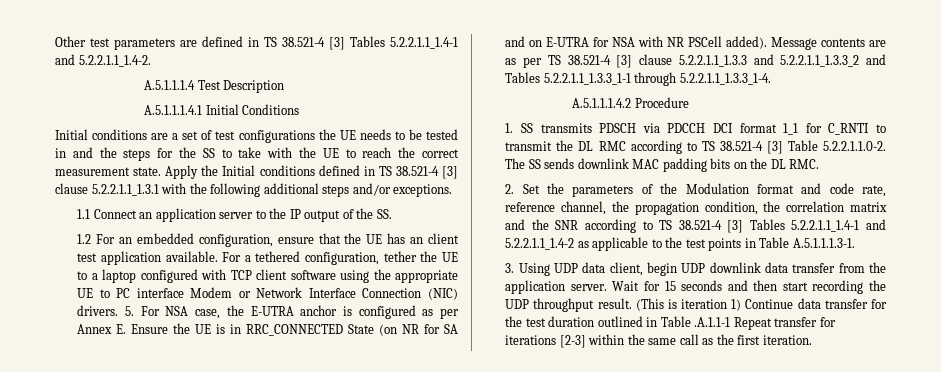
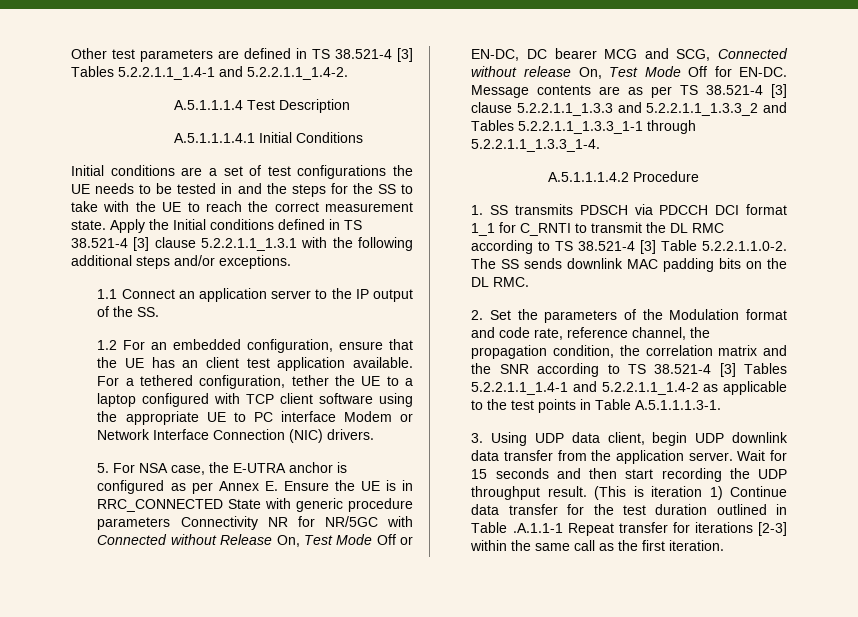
(119, 310) none -> (375, 434) //
[379,324,458,336] [505,36,768,49] (on NR for SA and on E-UTRA for NSA with NR PSCell added). -> [265,498,414,512] [97,516,413,530] [97,534,414,547] [471,48,788,61] [471,66,787,79] with generic procedure parameters Connectivity NR for NR/5GC with Connected without Release On, Test Mode Off or EN-DC, DC bearer MCG and SCG, Connected without release On, Test Mode Off for EN-DC.

